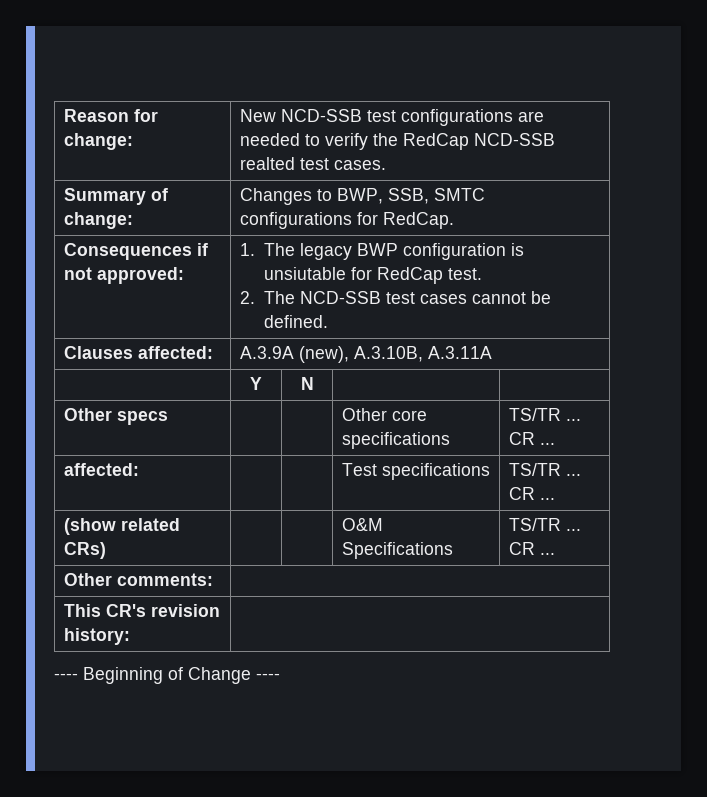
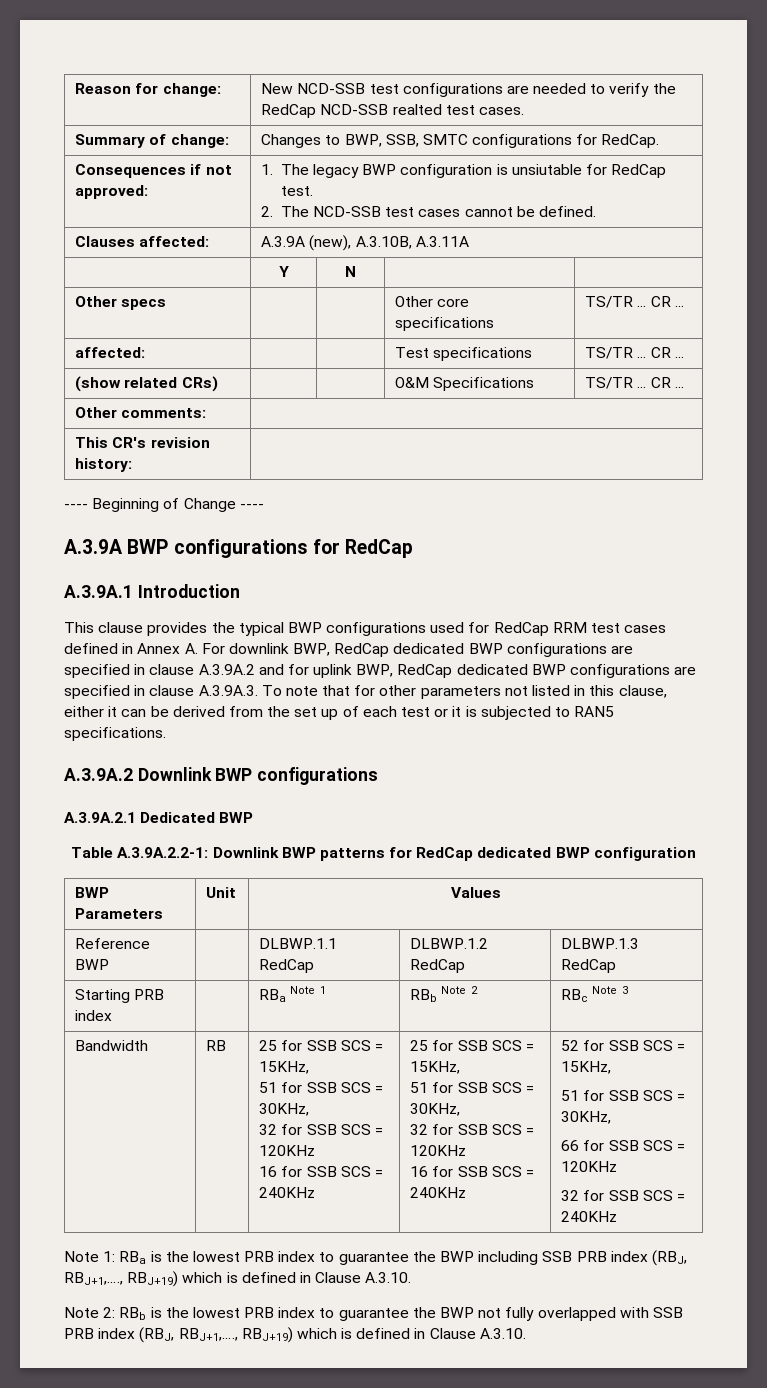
(280, 676) none -> [64,539,414,558] [64,584,240,598] [64,622,667,636] [64,643,634,657] [64,664,697,678] [64,685,667,699] [64,706,615,720] [64,727,166,741] [64,767,379,785] [64,812,254,823] [71,847,696,861] [75,887,110,898] [75,908,164,919] [206,887,237,898] [450,887,501,898] [75,938,151,949] [75,959,110,970] [259,938,338,949] [259,959,315,973] [410,938,489,949] [410,959,466,973] [561,938,640,949] [561,959,617,973] [75,989,165,1003] [75,1010,113,1021] [259,986,326,1002] [410,986,478,1002] [561,986,628,1002] [75,1040,149,1051] [206,1040,227,1051] [259,1040,383,1051] [259,1061,310,1074] [259,1082,383,1093] [259,1103,310,1116] [259,1124,383,1135] [259,1145,316,1156] [259,1166,383,1177] [259,1187,316,1198] [410,1040,534,1051] [410,1061,461,1074] [410,1082,534,1093] [410,1103,461,1116] [410,1124,534,1135] [410,1145,467,1156] [410,1166,534,1177] [410,1187,467,1198] [561,1040,685,1051] [561,1061,612,1074] [561,1090,685,1101] [561,1111,612,1124] [561,1140,685,1151] [561,1161,618,1172] [561,1190,685,1201] [561,1211,618,1222] [64,1250,687,1266] [64,1271,412,1287] [64,1307,683,1321] [64,1327,526,1343] // A.3.9A BWP configurations for RedCap // A.3.9A.1 Introduction // This clause provides the typical BWP configurations used for RedCap RRM test cases defined in Annex A. For downlink BWP, RedCap dedicated BWP configurations are specified in clause A.3.9A.2 and for uplink BWP, RedCap dedicated BWP configurations are specified in clause A.3.9A.3. To note that for other parameters not listed in this clause, either it can be derived from the set up of each test or it is subjected to RAN5 specifications. // A.3.9A.2 Downlink BWP configurations // A.3.9A.2.1 Dedicated BWP // Table A.3.9A.2.2-1: Downlink BWP patterns for RedCap dedicated BWP configuration // BWP Parameters | Unit | Values // Reference BWP | | DLBWP.1.1 RedCap | DLBWP.1.2 RedCap | DLBWP.1.3 RedCap // Starting PRB index | | RBa Note 1 | RBb Note 2 | RBc Note 3 // Bandwidth | RB | 25 for SSB SCS = 15KHz, // 51 for SSB SCS = 30KHz, // 32 for SSB SCS = 120KHz // 16 for SSB SCS = 240KHz | 25 for SSB SCS = 15KHz, // 51 for SSB SCS = 30KHz, // 32 for SSB SCS = 120KHz // 16 for SSB SCS = 240KHz | 52 for SSB SCS = 15KHz, // 51 for SSB SCS = 30KHz, // 66 for SSB SCS = 120KHz // 32 for SSB SCS = 240KHz // Note 1: RBa is the lowest PRB index to guarantee the BWP including SSB PRB index (RBJ, RBJ+1,.…, RBJ+19) which is defined in Clause A.3.10. // Note 2: RBb is the lowest PRB index to guarantee the BWP not fully overlapped with SSB PRB index (RBJ, RBJ+1,.…, RBJ+19) which is defined in Clause A.3.10.

